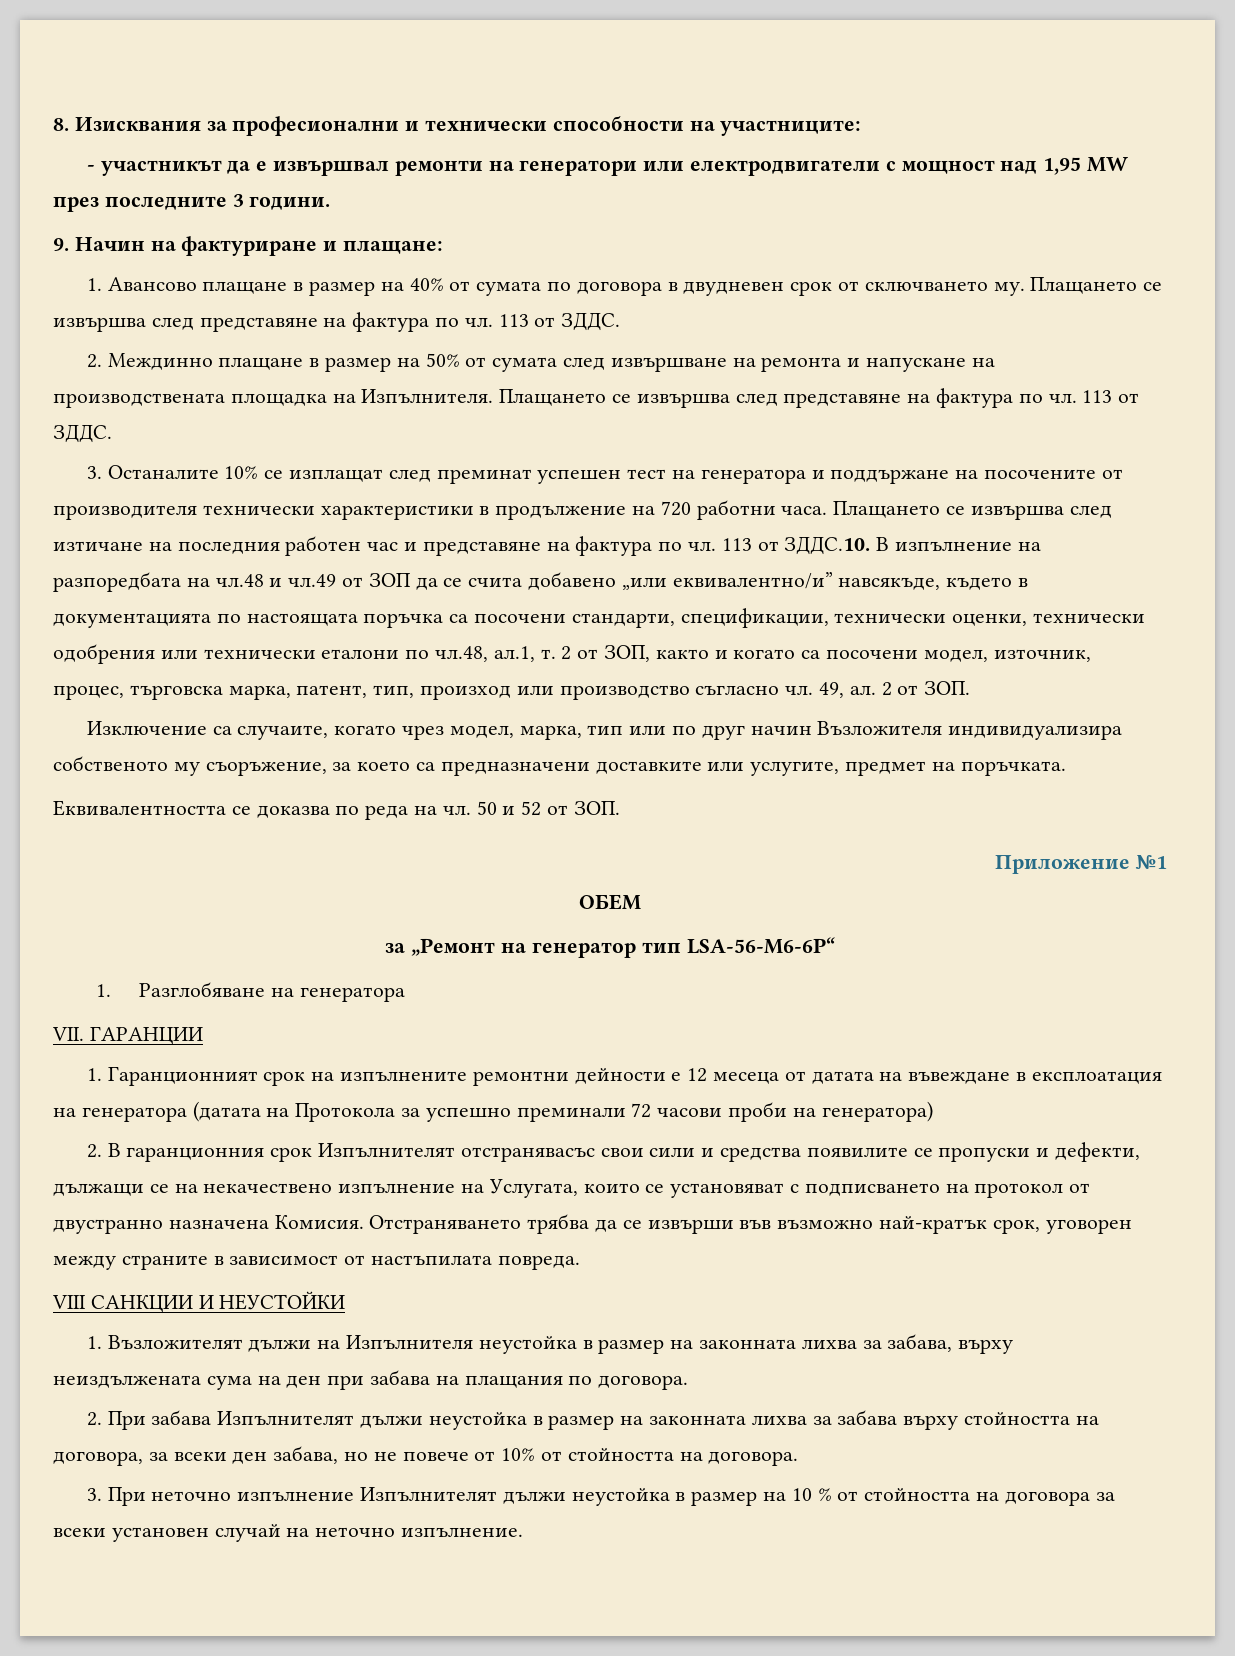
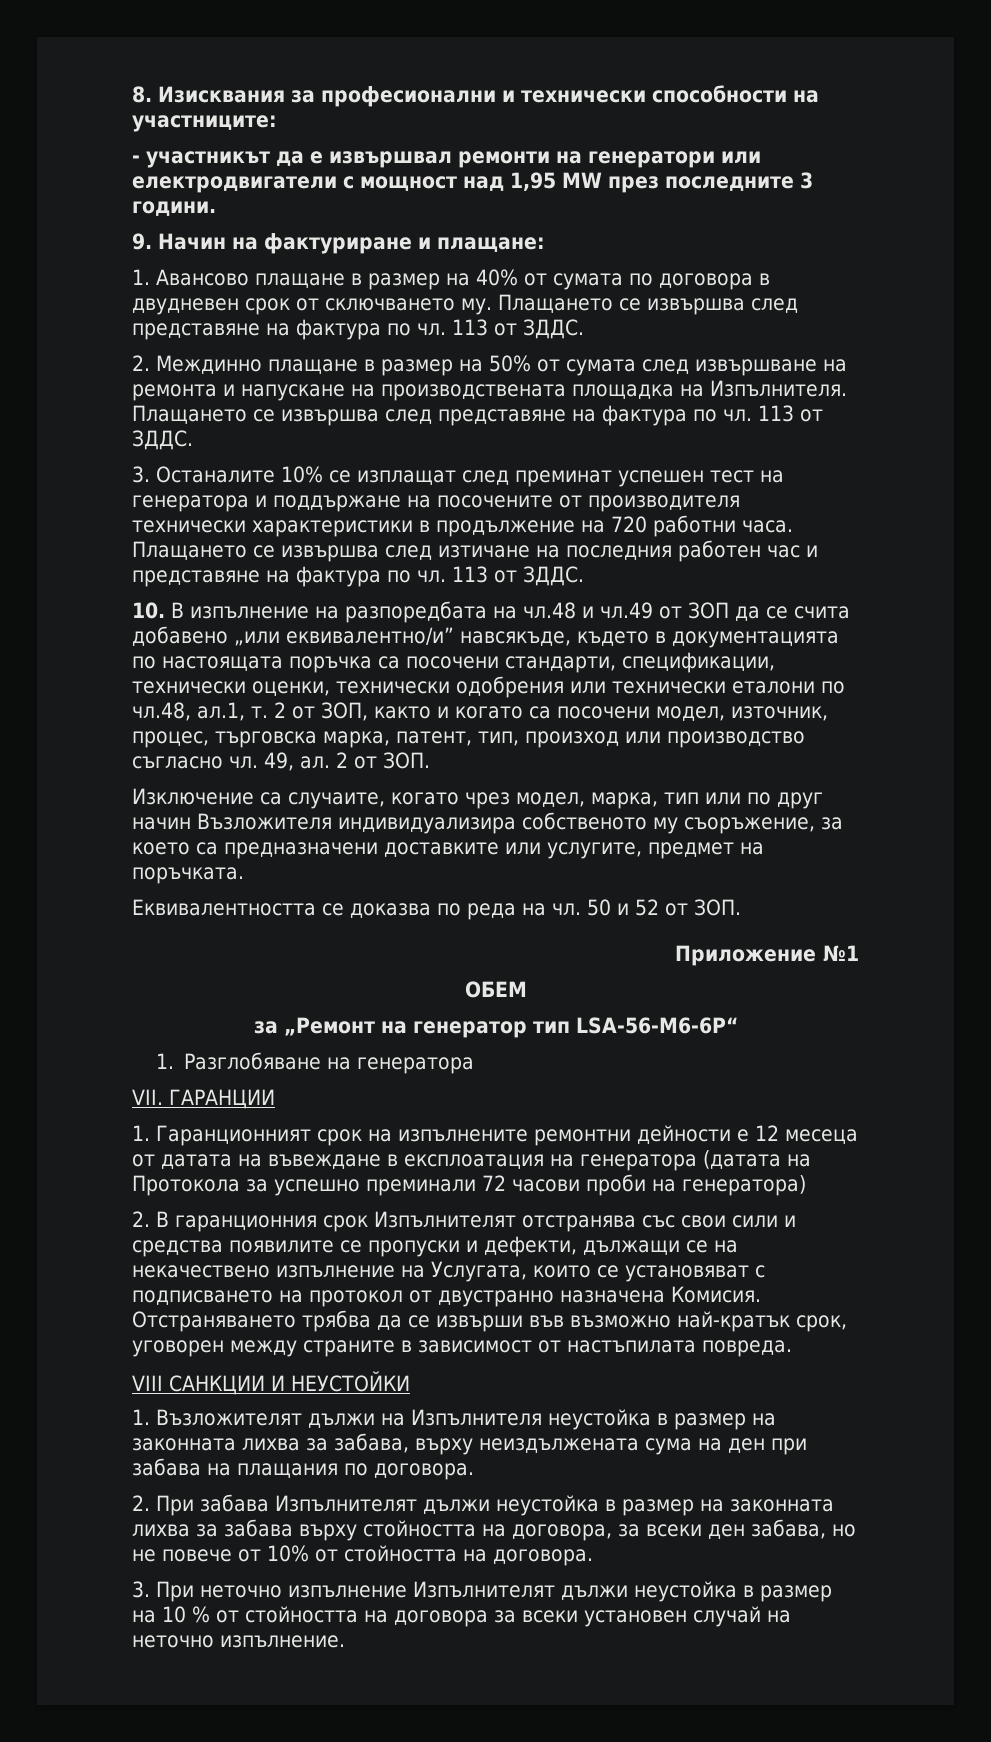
[784,536,871,555] ЗДДС.10. -> [523,566,584,586] [132,602,165,619] ЗДДС. // 10.
[460,1147,595,1162] отстранявасъс -> [522,1215,675,1232] отстранява със

